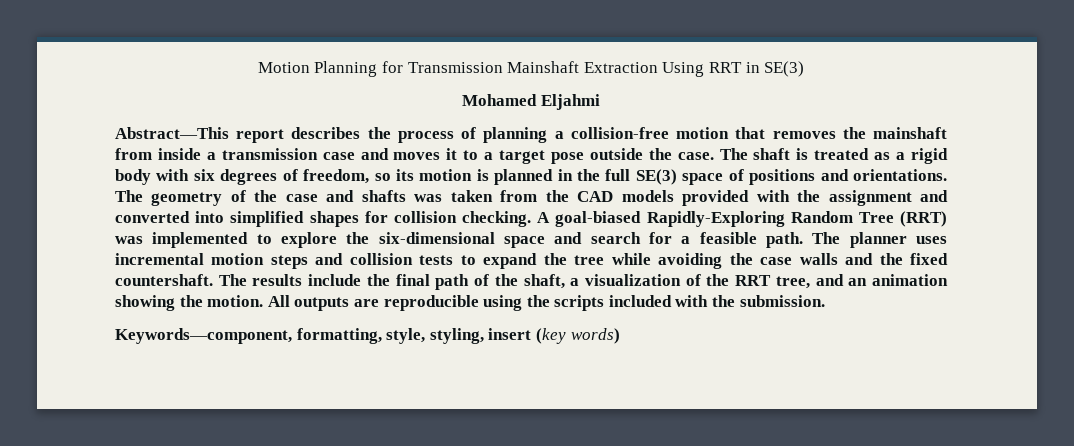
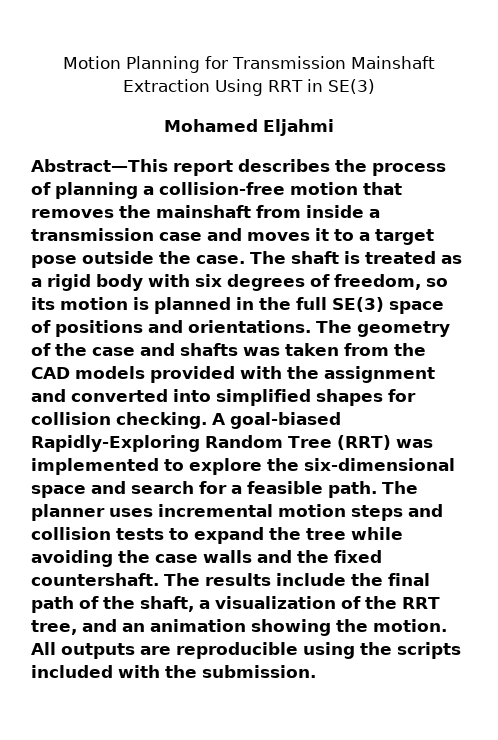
[115,328,620,344] // Keywords—component, formatting, style, styling, insert (key words) -> (316, 671) none

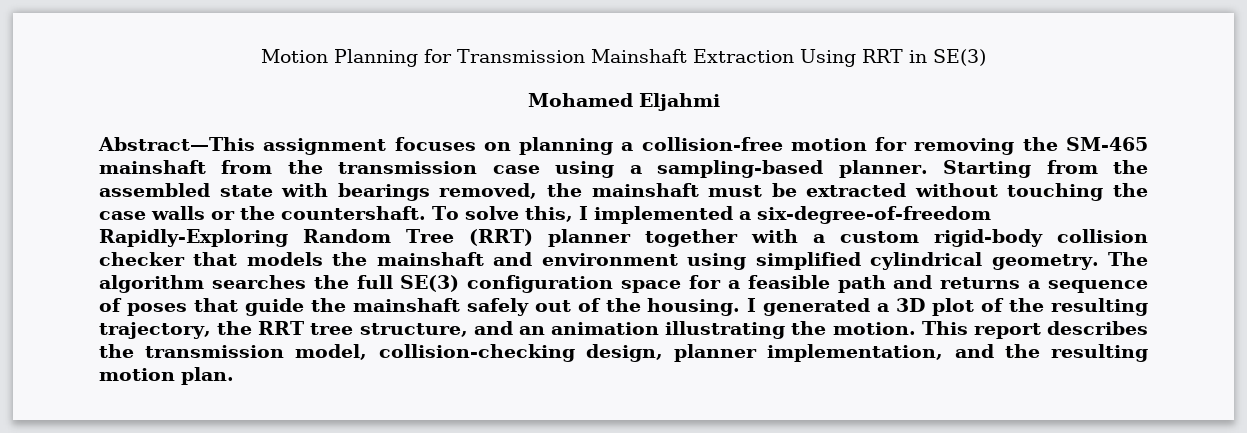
[173,159,446,176] [31,182,402,199] [31,205,380,218] [31,228,434,245] [31,251,462,268] [31,274,448,291] [31,297,444,314] [31,320,450,337] [31,343,426,356] [31,366,435,383] [31,389,416,406] [31,412,341,429] [31,435,433,452] [31,458,455,475] [31,481,418,498] [31,504,443,521] [31,527,403,544] [31,550,382,567] [31,573,430,586] [31,596,440,613] [31,620,77,635] report describes the process of planning a collision-free motion that removes the mainshaft from inside a transmission case and moves it to a target pose outside the case. The shaft is treated as a rigid body with six degrees of freedom, so its motion is planned in the full SE(3) space of positions and orientations. The geometry of the case and shafts was taken from the CAD models provided with the assignment and converted into simplified shapes for collision checking. A goal-biased Rapidly-Exploring Random Tree (RRT) was implemented to explore the six-dimensional space and search for a feasible path. The planner uses incremental motion steps and collision tests to expand the tree while avoiding the case walls and the fixed countershaft. The results include the final path of the shaft, a visualization of the RRT tree, -> [263,137,1148,155] [99,160,1148,178] [99,183,1149,201] [99,206,991,224] [99,229,1148,247] [99,252,1148,270] [99,275,1149,293] [99,298,1149,316] [99,321,468,339] assignment focuses on planning a collision-free motion for removing the SM-465 mainshaft from the transmission case using a sampling-based planner. Starting from the assembled state with bearings removed, the mainshaft must be extracted without touching the case walls or the countershaft. To solve this, I implemented a six-degree-of-freedom Rapidly-Exploring Random Tree (RRT) planner together with a custom rigid-body collision checker that models the mainshaft and environment using simplified cylindrical geometry. The algorithm searches the full SE(3) configuration space for a feasible path and returns a sequence of poses that guide the mainshaft safely out of the housing. I generated a 3D plot of the resulting trajectory, the RRT tree structure,
[251,619,331,636] showing -> [665,321,786,339] illustrating
[31,642,461,659] [31,665,316,678] All outputs are reproducible using the scripts included with the submission. -> [921,321,1149,339] [99,344,1148,362] [99,367,234,385] This report describes the transmission model, collision-checking design, planner implementation, and the resulting motion plan.

